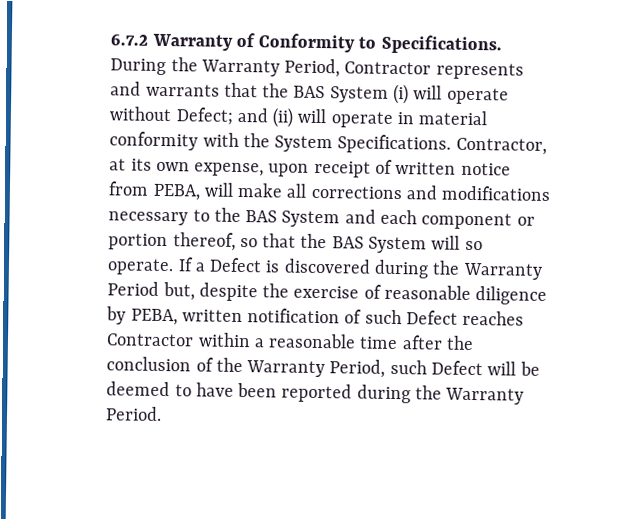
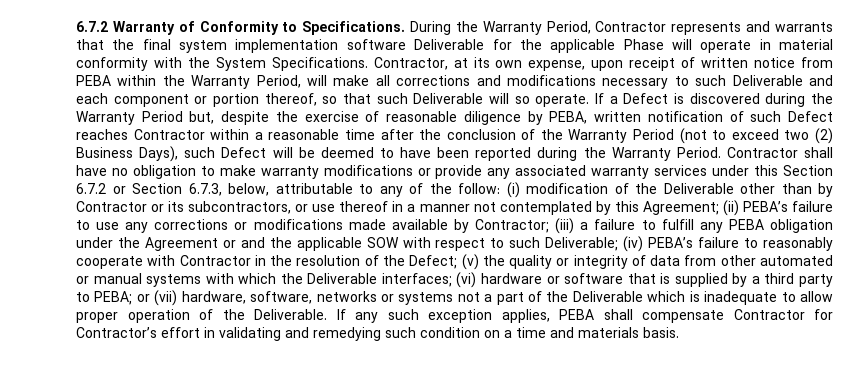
[293,83,509,105] [109,106,295,128] BAS System (i) will operate without Defect; and (ii) -> [142,39,664,53] final system implementation software Deliverable for the applicable Phase
[152,183,201,201] PEBA, -> [76,75,301,89] PEBA within the Warranty Period,
[213,207,341,228] the BAS System -> [695,75,803,86] such Deliverable
[300,233,427,254] the BAS System -> [376,93,484,104] such Deliverable
[329,359,386,378] Period, -> [633,128,833,144] [76,146,179,162] Period (not to exceed two (2) Business Days),
(163, 413) none -> [726,147,834,158] [76,165,833,179] [76,182,833,198] [76,200,833,216] [76,218,834,234] [76,236,833,252] [76,254,833,270] [76,272,834,288] [76,290,834,306] [76,309,834,323] [76,327,680,341] Contractor shall have no obligation to make warranty modifications or provide any associated warranty services under this Section 6.7.2 or Section 6.7.3, below, attributable to any of the follow: (i) modification of the Deliverable other than by Contractor or its subcontractors, or use thereof in a manner not contemplated by this Agreement; (ii) PEBA’s failure to use any corrections or modifications made available by Contractor; (iii) a failure to fulfill any PEBA obligation under the Agreement or and the applicable SOW with respect to such Deliverable; (iv) PEBA’s failure to reasonably cooperate with Contractor in the resolution of the Defect; (v) the quality or integrity of data from other automated or manual systems with which the Deliverable interfaces; (vi) hardware or software that is supplied by a third party to PEBA; or (vii) hardware, software, networks or systems not a part of the Deliverable which is inadequate to allow proper operation of the Deliverable. If any such exception applies, PEBA shall compensate Contractor for Contractor’s effort in validating and remedying such condition on a time and materials basis.

